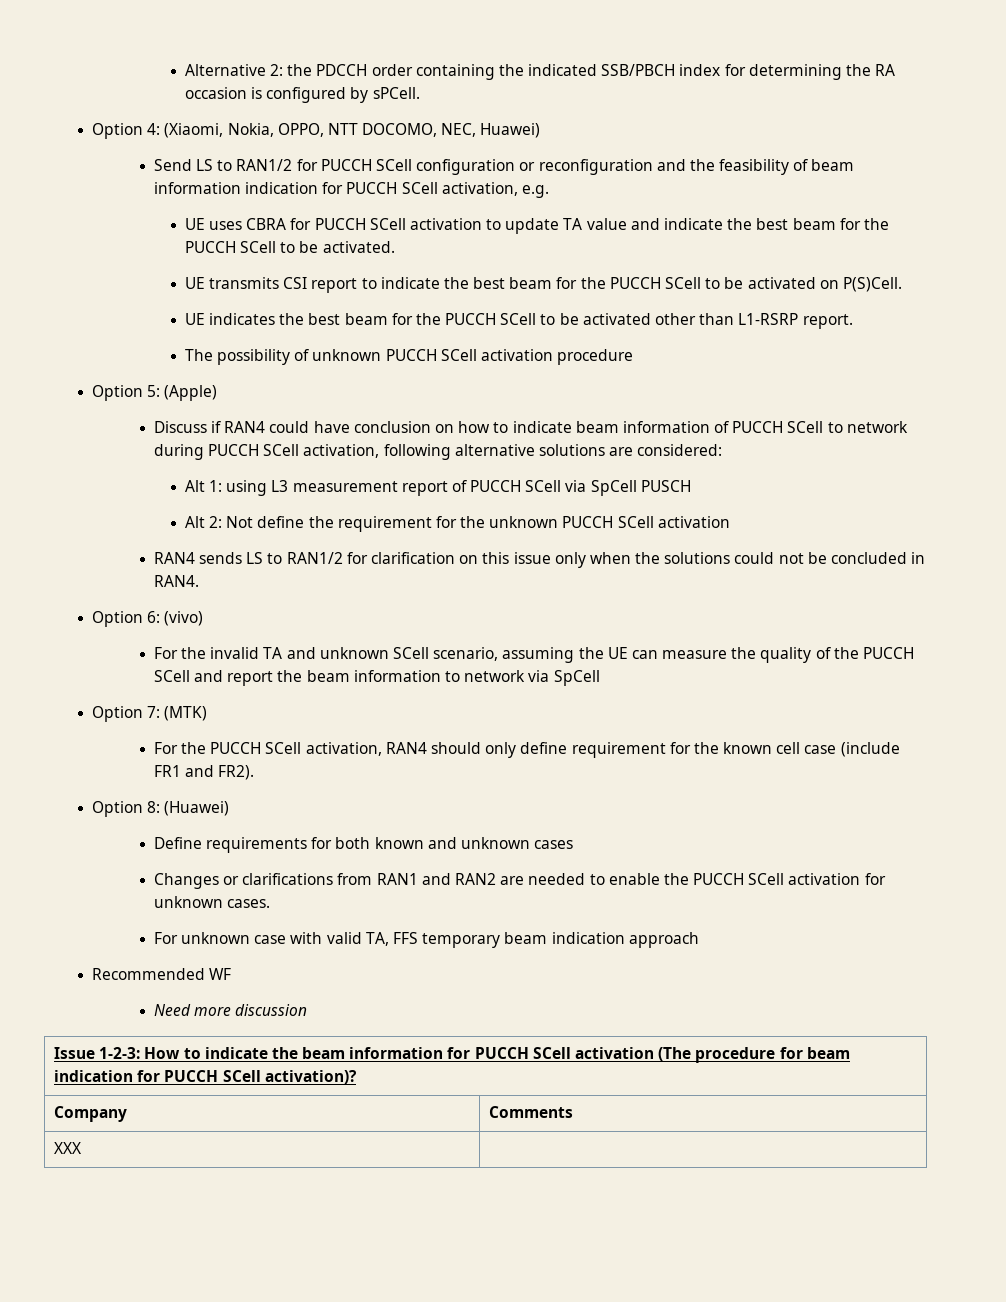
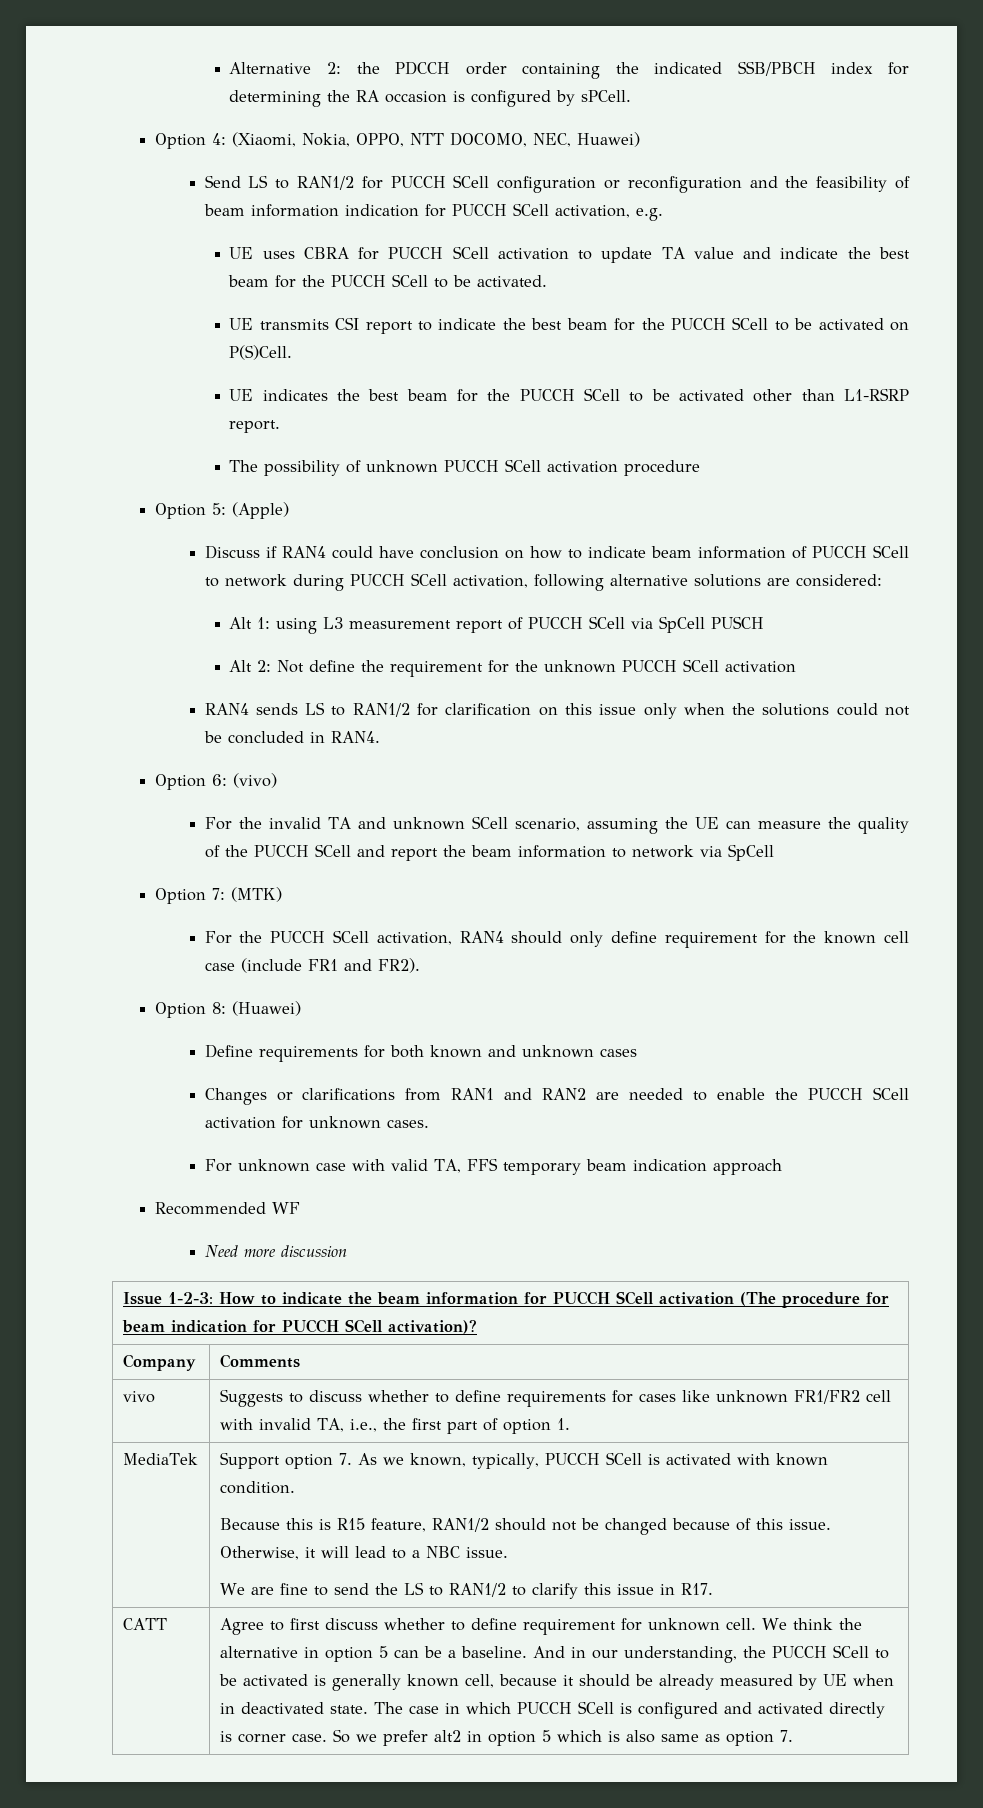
[54,1142,83,1154] XXX | -> [122,1391,155,1403] [219,1389,891,1407] [219,1418,570,1434] [122,1453,198,1465] [219,1452,828,1469] [219,1481,295,1494] [219,1518,831,1535] [219,1546,508,1560] [219,1582,713,1599] [122,1618,167,1630] [219,1618,862,1635] [219,1645,889,1663] [218,1674,894,1691] [219,1701,885,1719] [219,1729,793,1746] vivo | Suggests to discuss whether to define requirements for cases like unknown FR1/FR2 cell with invalid TA, i.e., the first part of option 1. // MediaTek | Support option 7. As we known, typically, PUCCH SCell is activated with known condition. // Because this is R15 feature, RAN1/2 should not be changed because of this issue. Otherwise, it will lead to a NBC issue. // We are fine to send the LS to RAN1/2 to clarify this issue in R17. // CATT | Agree to first discuss whether to define requirement for unknown cell. We think the alternative in option 5 can be a baseline. And in our understanding, the PUCCH SCell to be activated is generally known cell, because it should be already measured by UE when in deactivated state. The case in which PUCCH SCell is configured and activated directly is corner case. So we prefer alt2 in option 5 which is also same as option 7.

